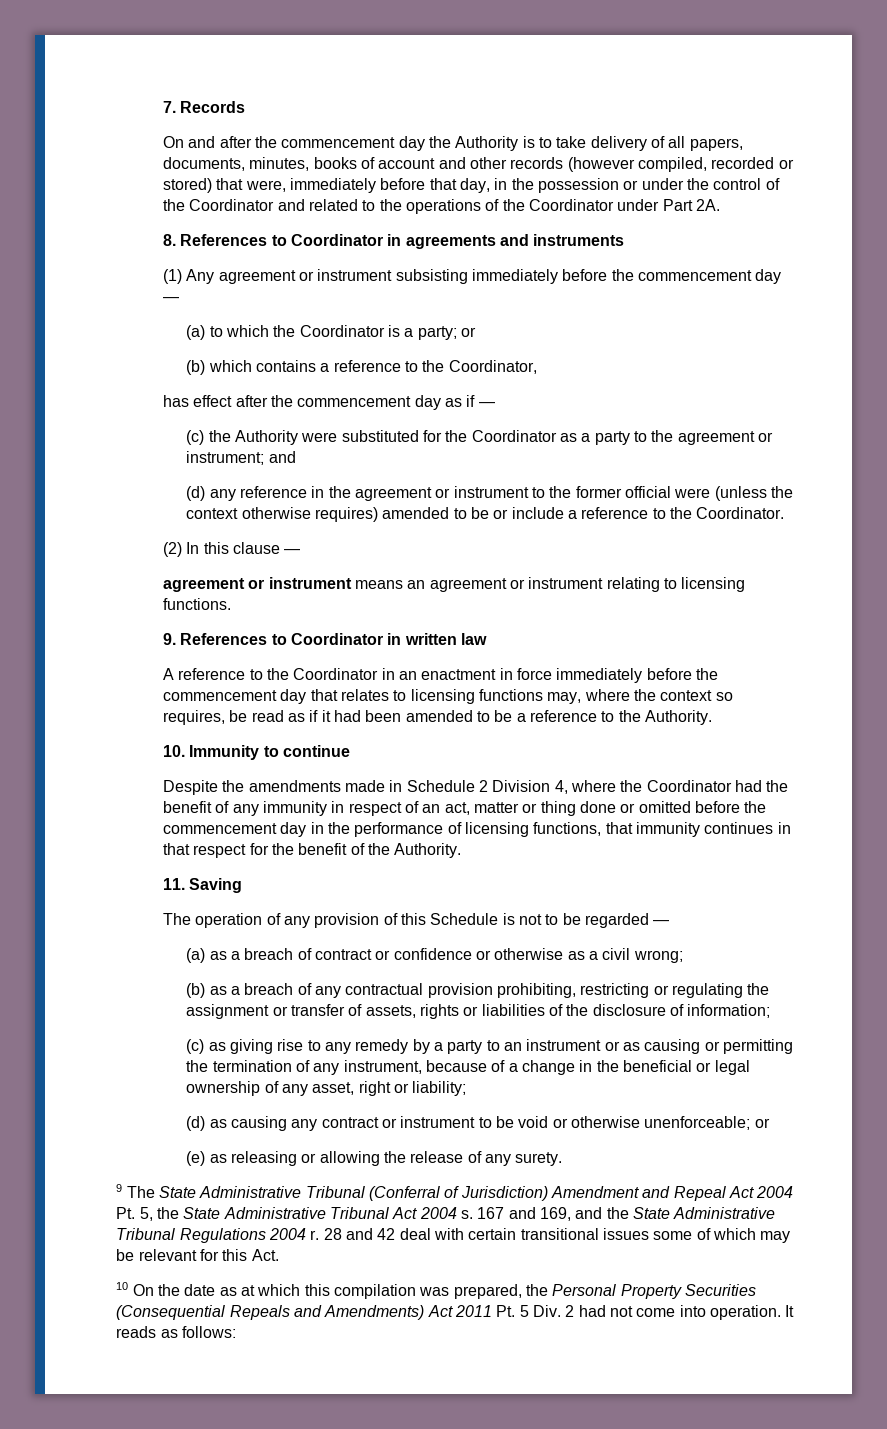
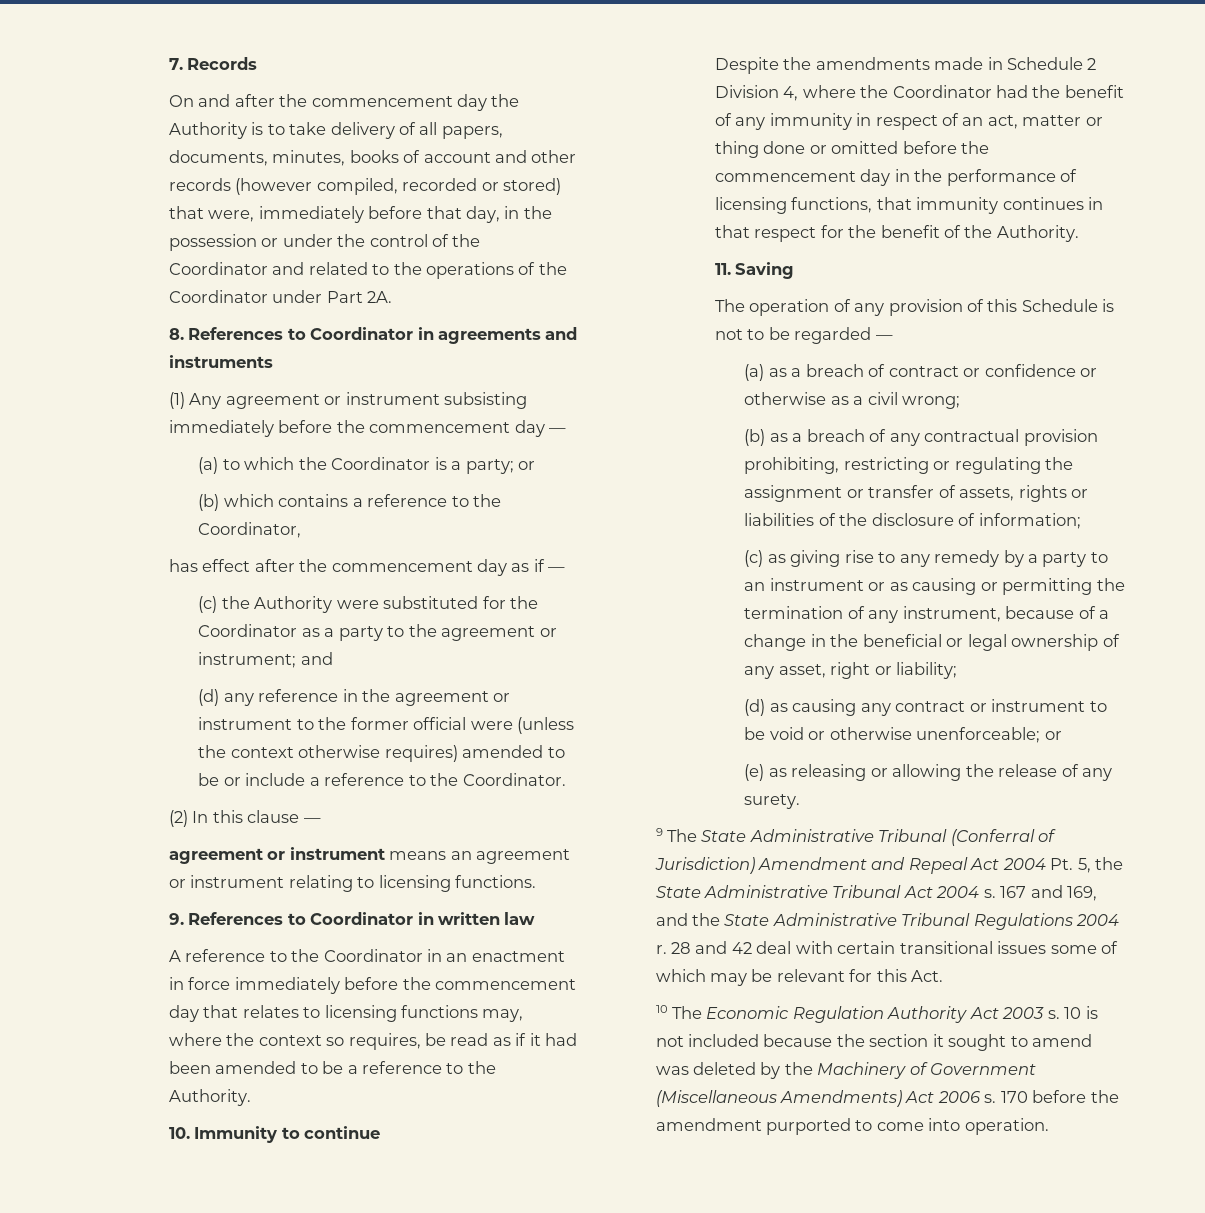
[132,1284,756,1299] [116,1305,795,1320] [116,1326,236,1338] On the date as at which this compilation was prepared, the Personal Property Securities (Consequential Repeals and Amendments) Act 2011 Pt. 5 Div. 2 had not come into operation. It reads as follows: -> [672,1006,1098,1023] [655,1034,1093,1051] [655,1062,1037,1079] [655,1090,1119,1107] [655,1118,1049,1135] The Economic Regulation Authority Act 2003 s. 10 is not included because the section it sought to amend was deleted by the Machinery of Government (Miscellaneous Amendments) Act 2006 s. 170 before the amendment purported to come into operation.

